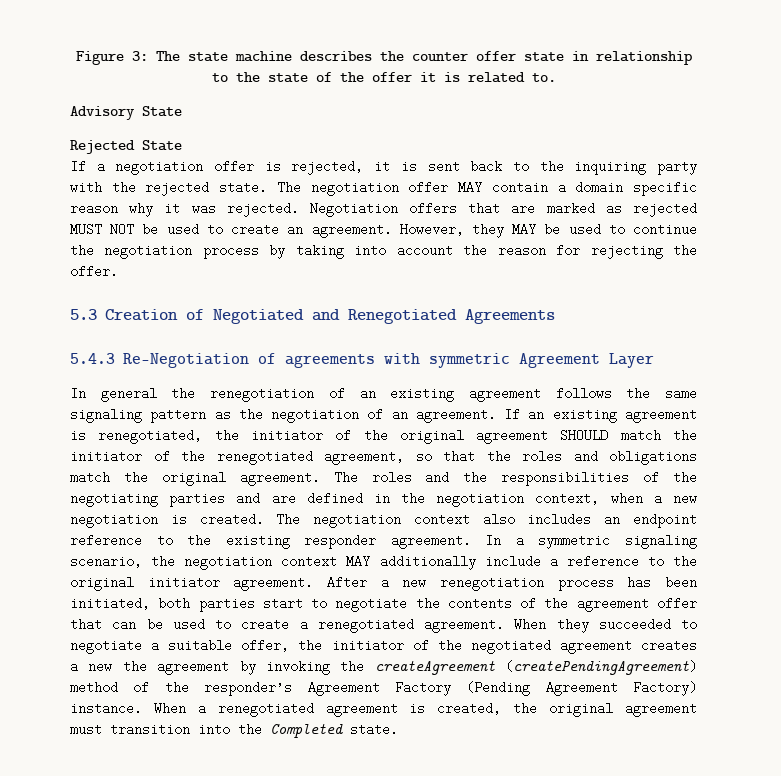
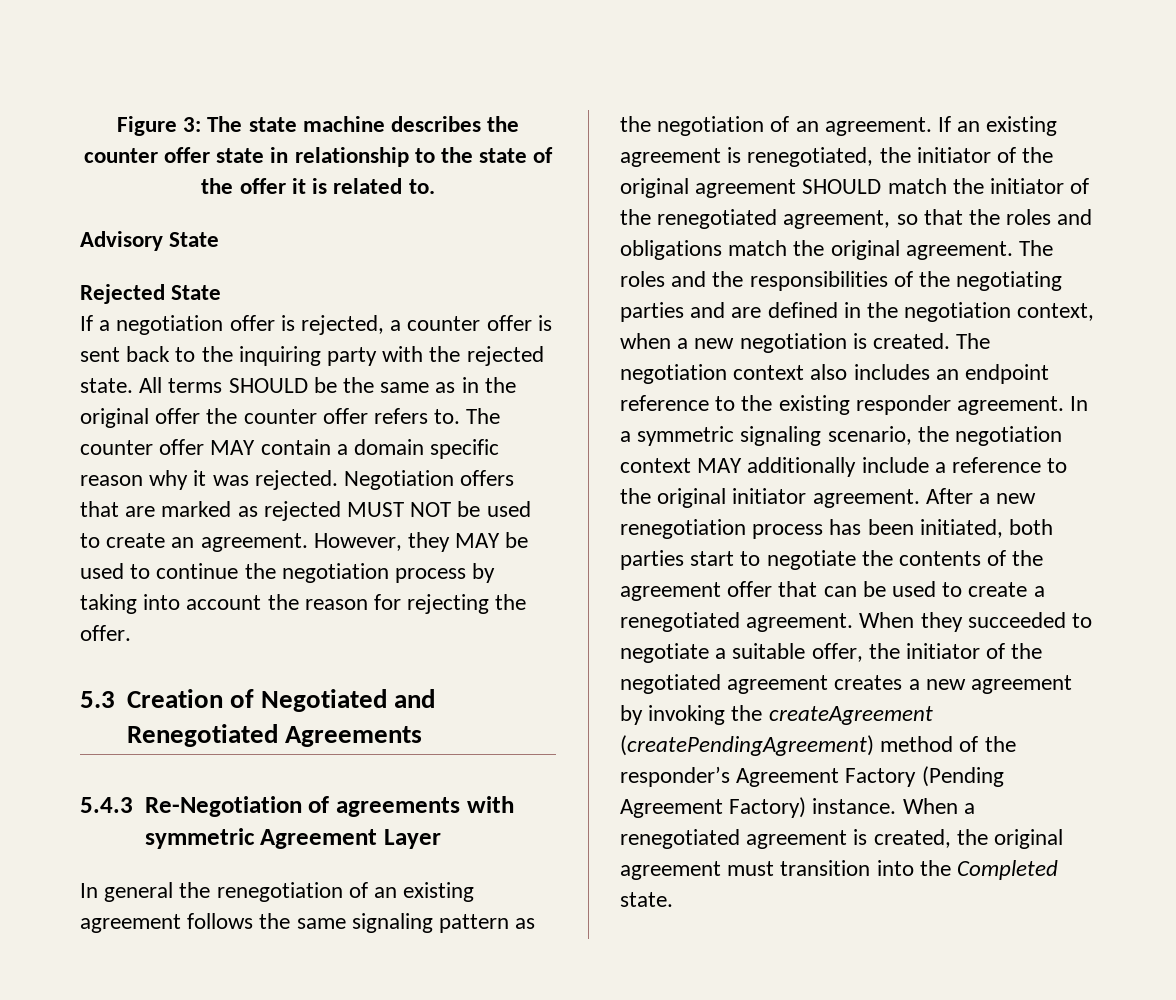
[374,162,391,171] it -> [390,315,532,331] a counter offer
[276,181,399,196] The negotiation -> [139,377,516,393] [80,408,501,428] [80,440,153,455] All terms SHOULD be the same as in the original offer the counter offer refers to. The counter
[122,660,147,673] the -> (966, 684) none

